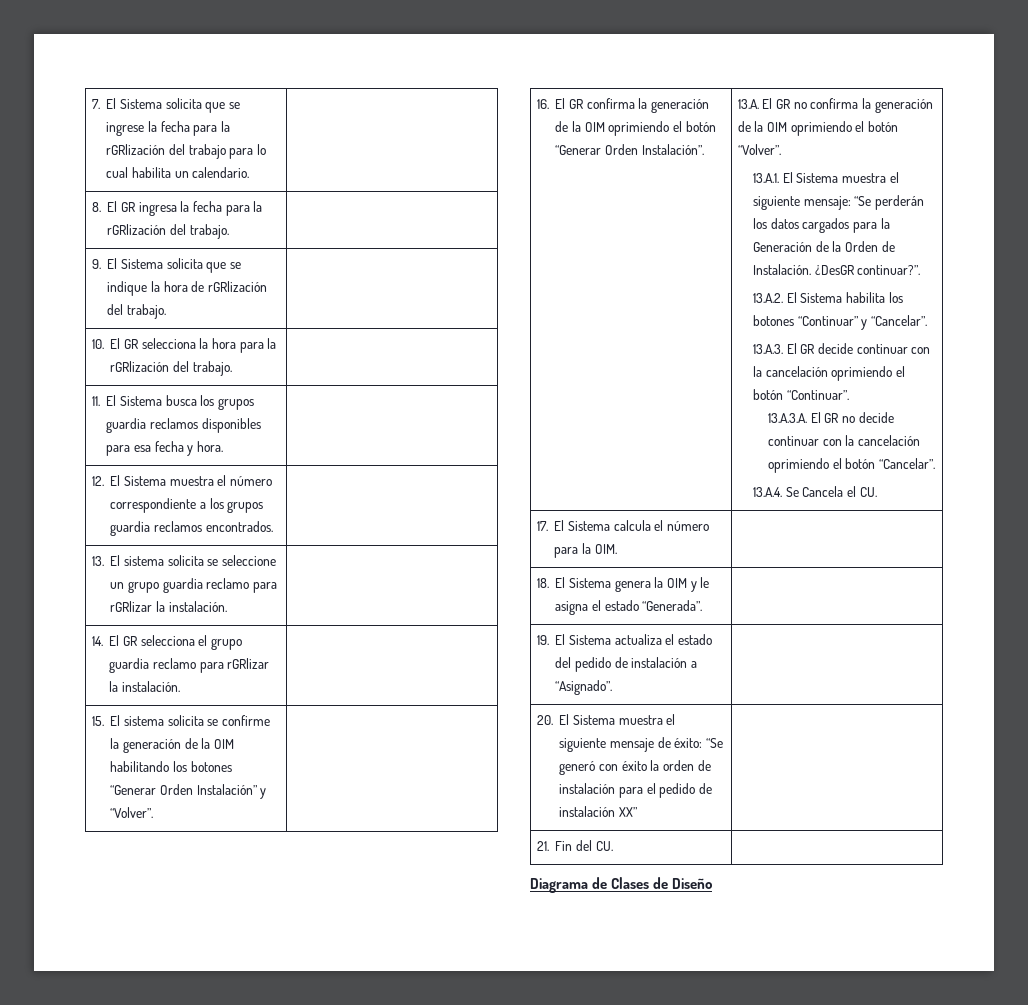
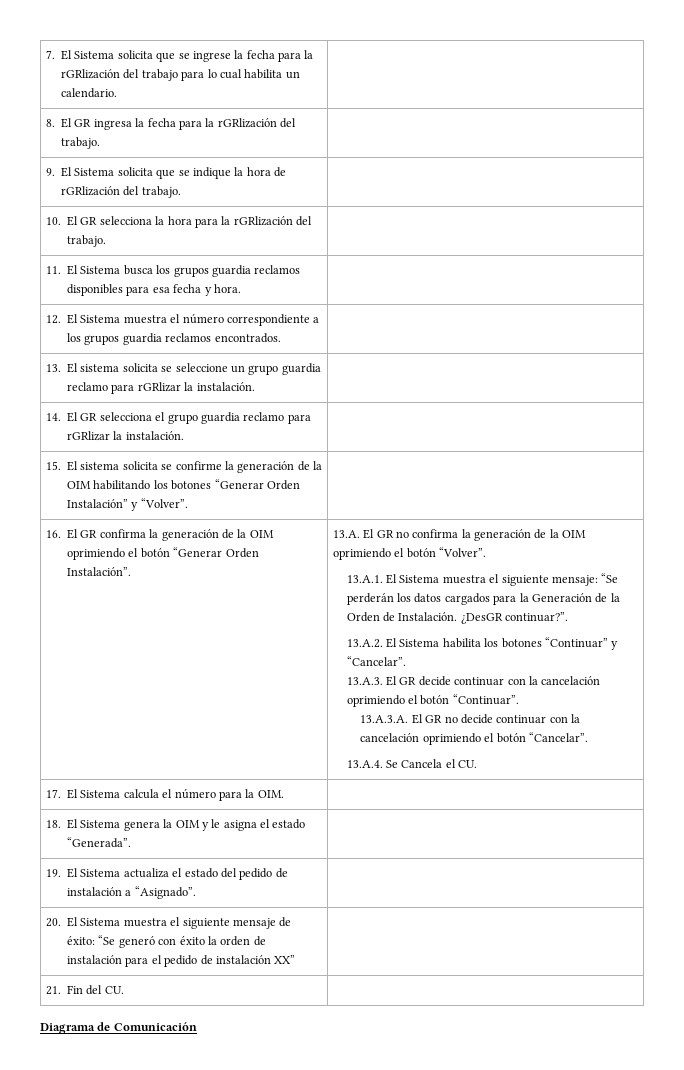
[611,877,713,889] Clases de Diseño -> [113,1022,197,1031] Comunicación

